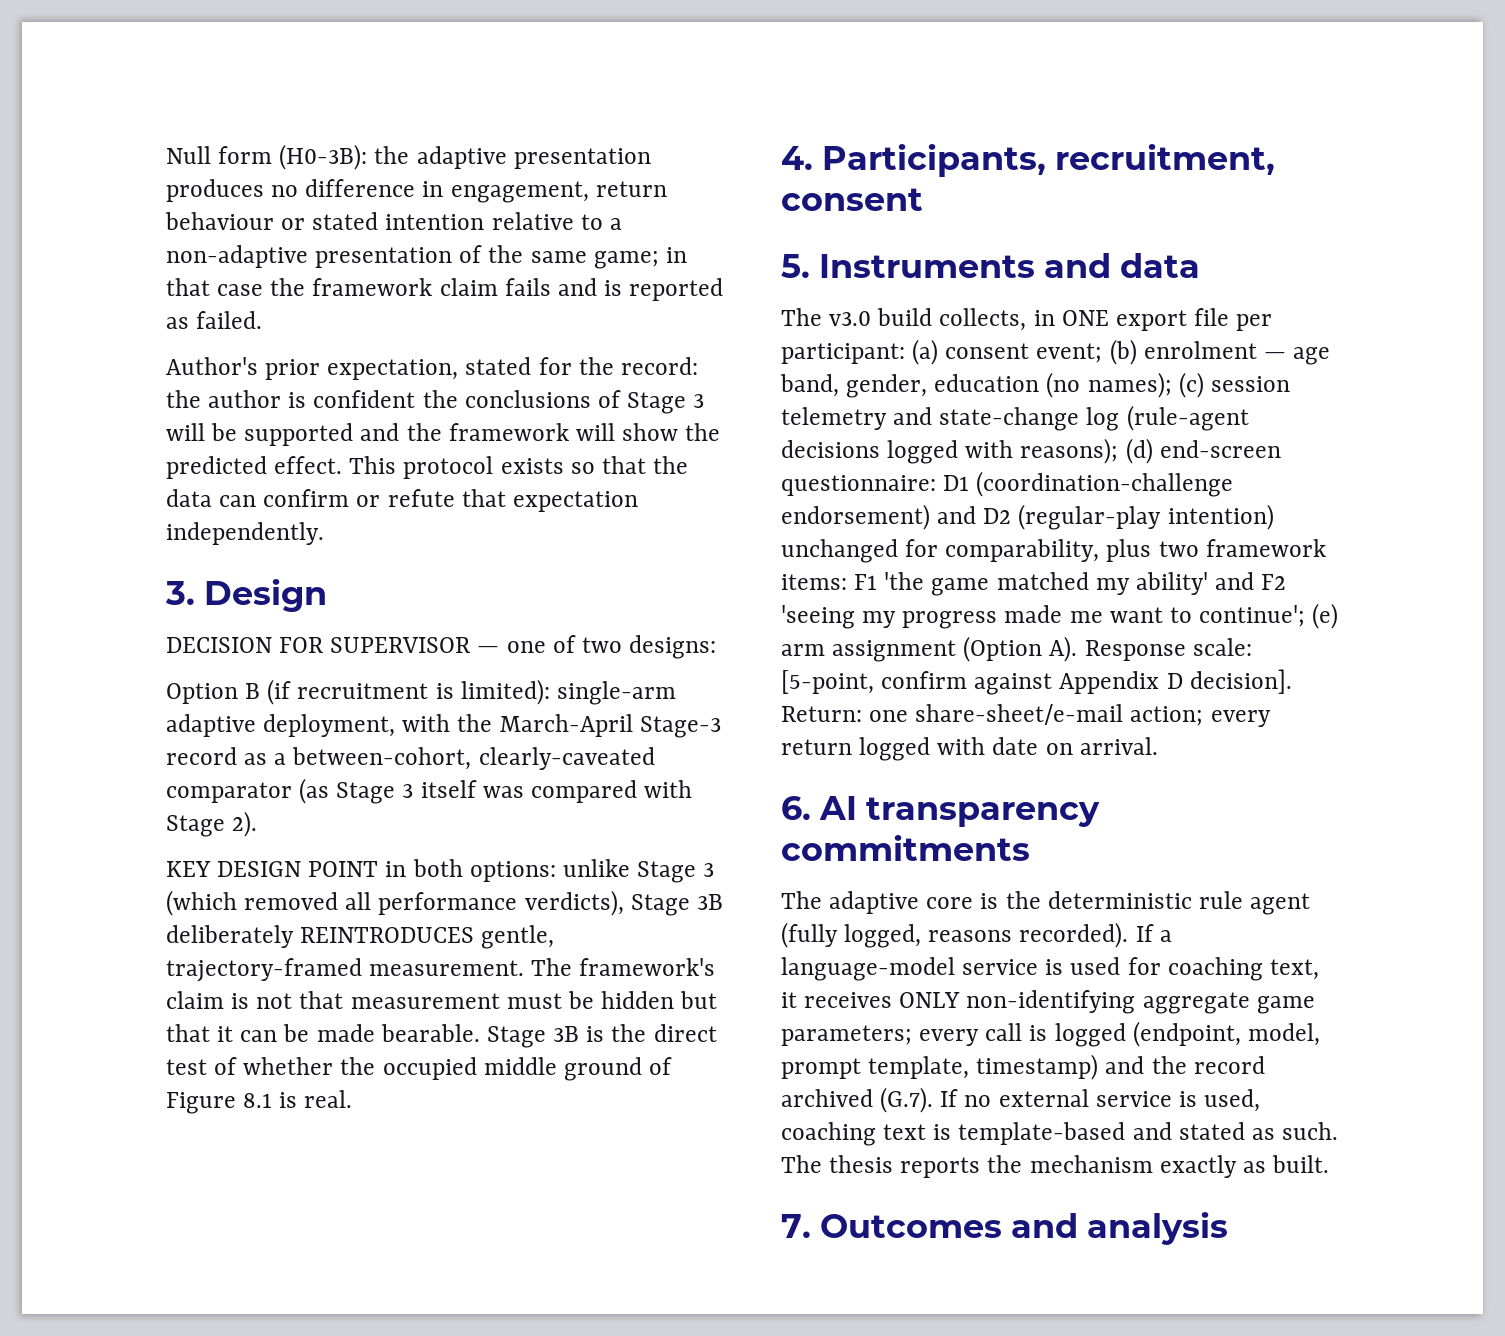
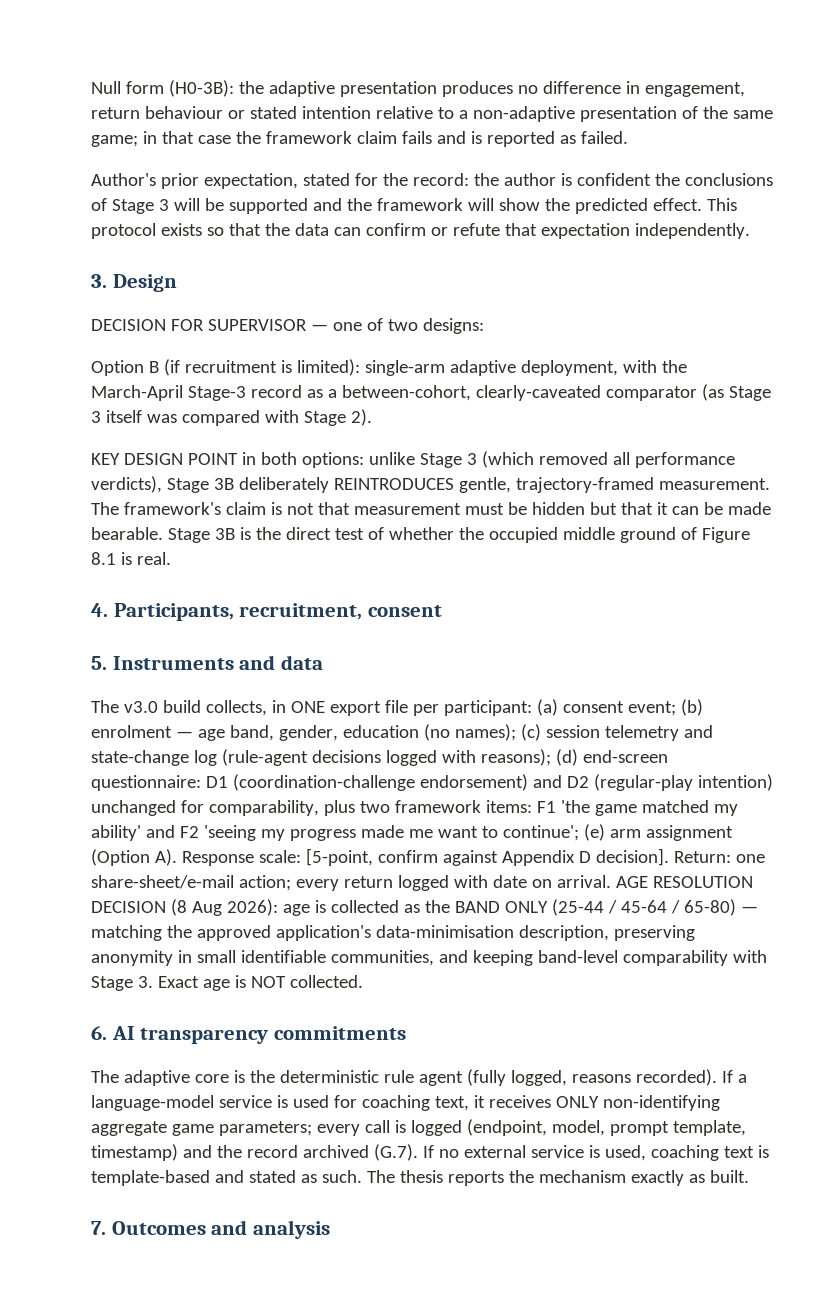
(1158, 746) none -> [615,876,753,888] [91,899,758,916] [91,925,695,941] [91,950,767,966] [91,975,363,991] AGE RESOLUTION DECISION (8 Aug 2026): age is collected as the BAND ONLY (25-44 / 45-64 / 65-80) — matching the approved application's data-minimisation description, preserving anonymity in small identifiable communities, and keeping band-level comparability with Stage 3. Exact age is NOT collected.

